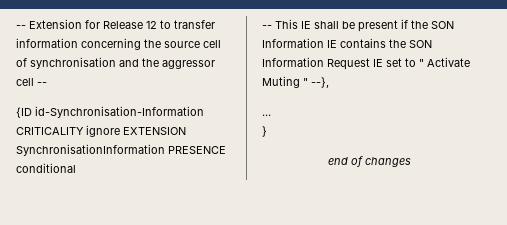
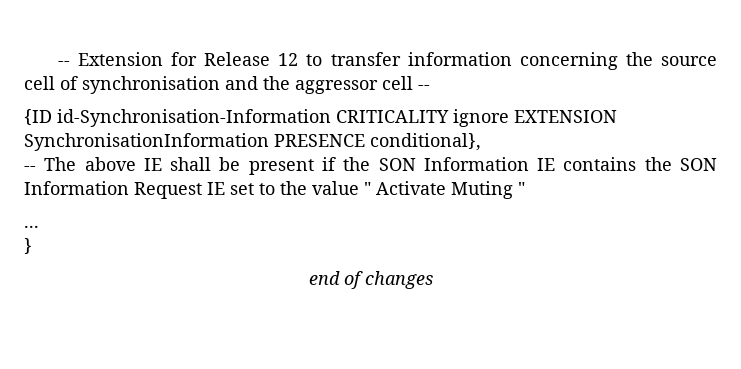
[16,163,76,173] [262,19,298,29] conditional // -- This -> [370,133,481,151] [24,157,136,171] conditional}, // -- The above
(416, 62) none -> [280,181,359,195] the value
[311,77,329,88] --}, -> (525, 188) none

